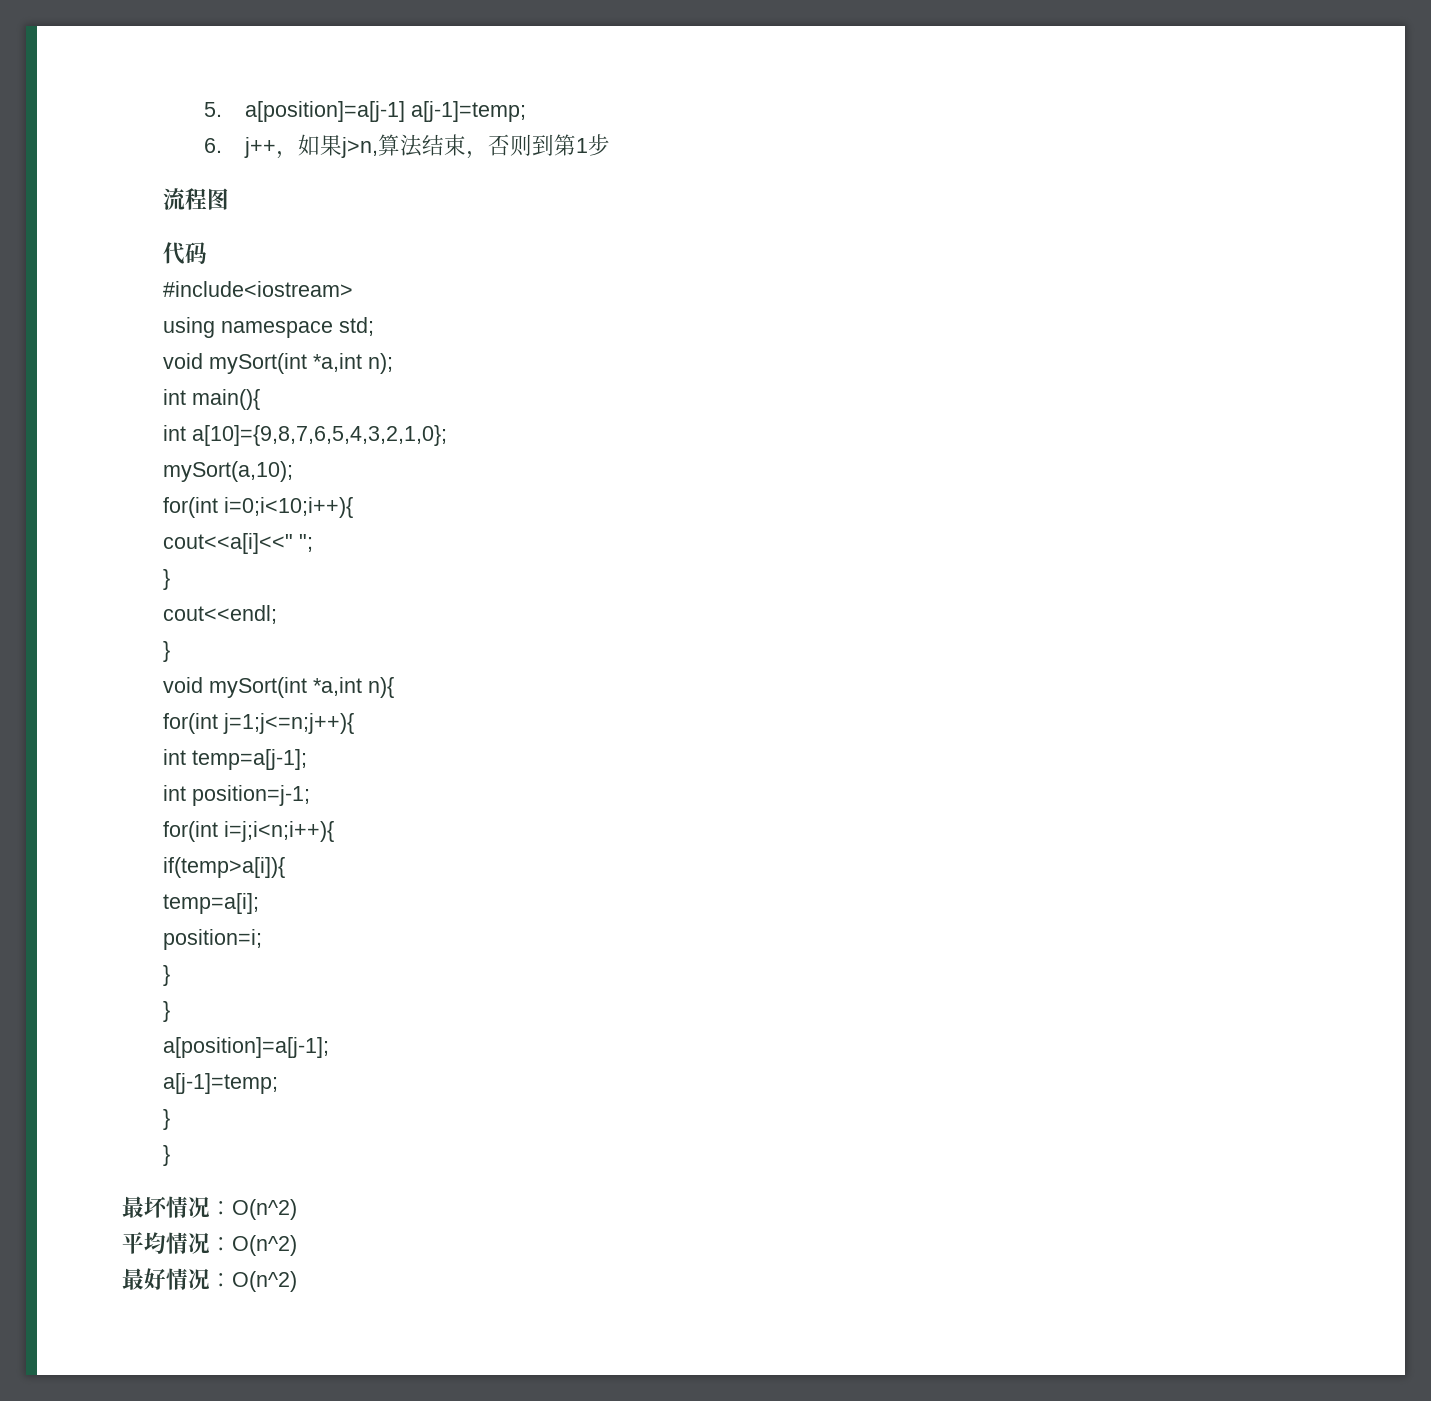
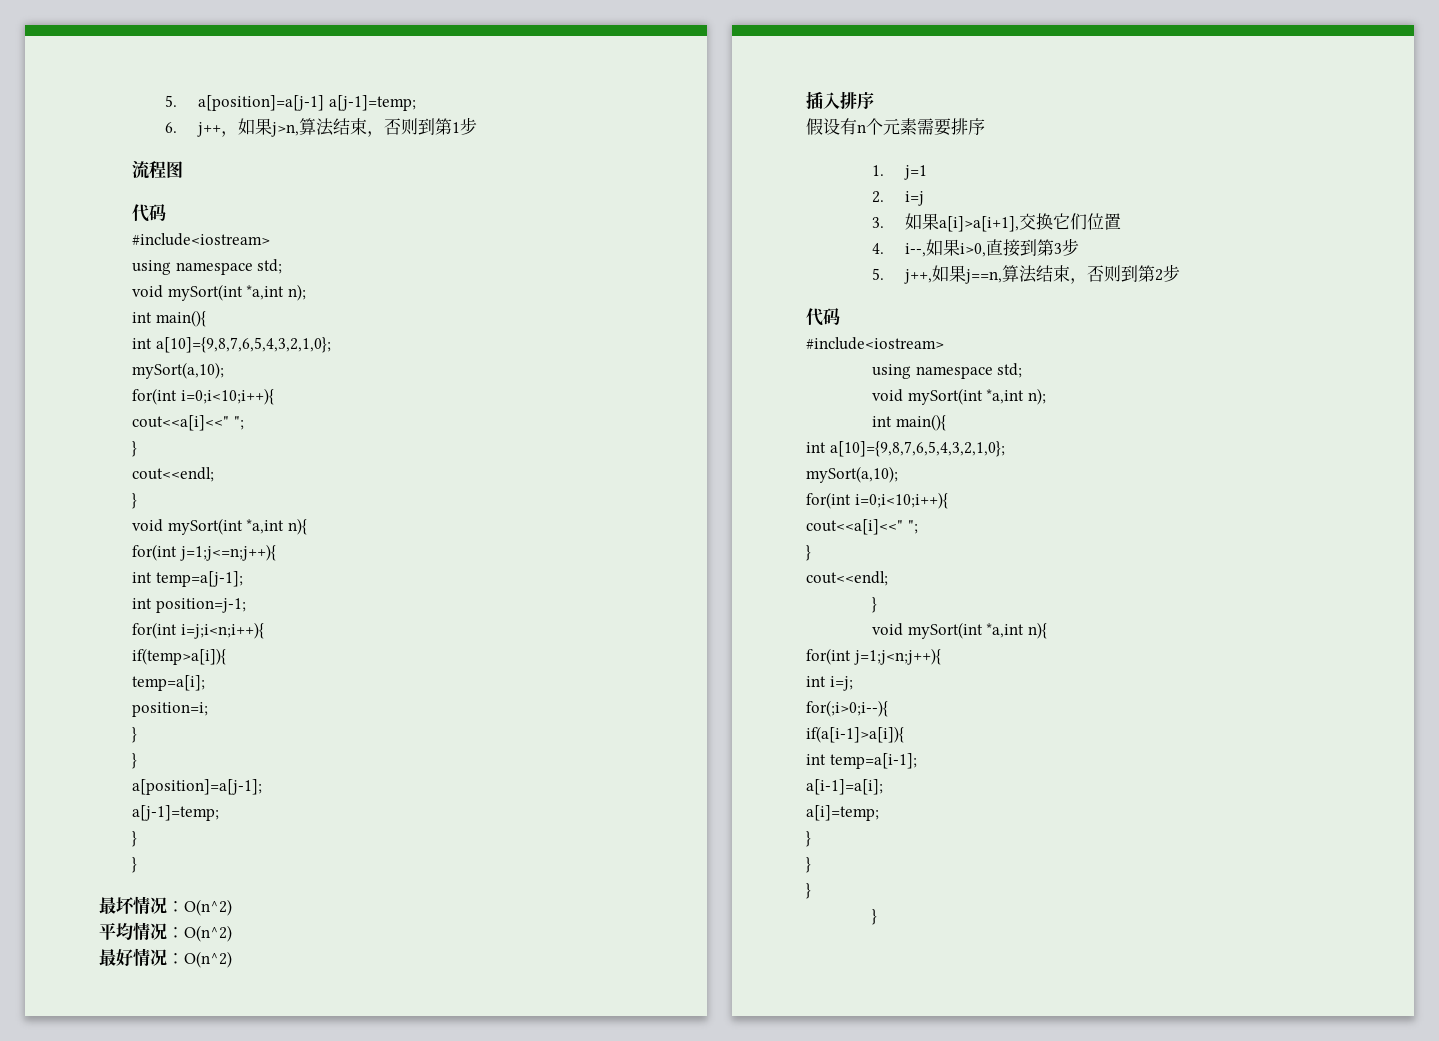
(297, 1281) none -> [806,91,874,109] [806,118,985,136] [872,165,928,180] [872,191,925,206] [872,213,1122,232] [872,238,1080,257] [872,264,1181,284] [806,308,840,326] [806,337,944,350] [872,363,1023,379] [872,388,1046,405] [872,414,946,431] [806,441,1005,457] [806,466,898,483] [806,492,948,509] [806,519,918,535] [806,545,811,561] [806,571,888,586] [872,597,878,613] [872,622,1047,639] [806,648,941,665] [806,676,853,691] [806,700,888,717] [806,726,904,743] [806,753,917,769] [806,779,883,795] [806,805,879,821] [806,831,811,847] [806,857,811,873] [806,883,811,899] [872,909,878,925] // 插入排序 // 假设有n个元素需要排序 // 1. j=1 // 2. i=j // 3.如果a[i]>a[i+1],交换它们位置 // 4. i--,如果i>0,直接到第3步 // 5. j++,如果j==n,算法结束，否则到第2步 // 代码 // #include<iostream> // using namespace std; // void mySort(int *a,int n); // int main(){ // int a[10]={9,8,7,6,5,4,3,2,1,0}; // mySort(a,10); // for(int i=0;i<10;i++){ // cout<<a[i]<<" "; // } // cout<<endl; // } // void mySort(int *a,int n){ // for(int j=1;j<n;j++){ // int i=j; // for(;i>0;i--){ // if(a[i-1]>a[i]){ // int temp=a[i-1]; // a[i-1]=a[i]; // a[i]=temp; // } // } // } // }

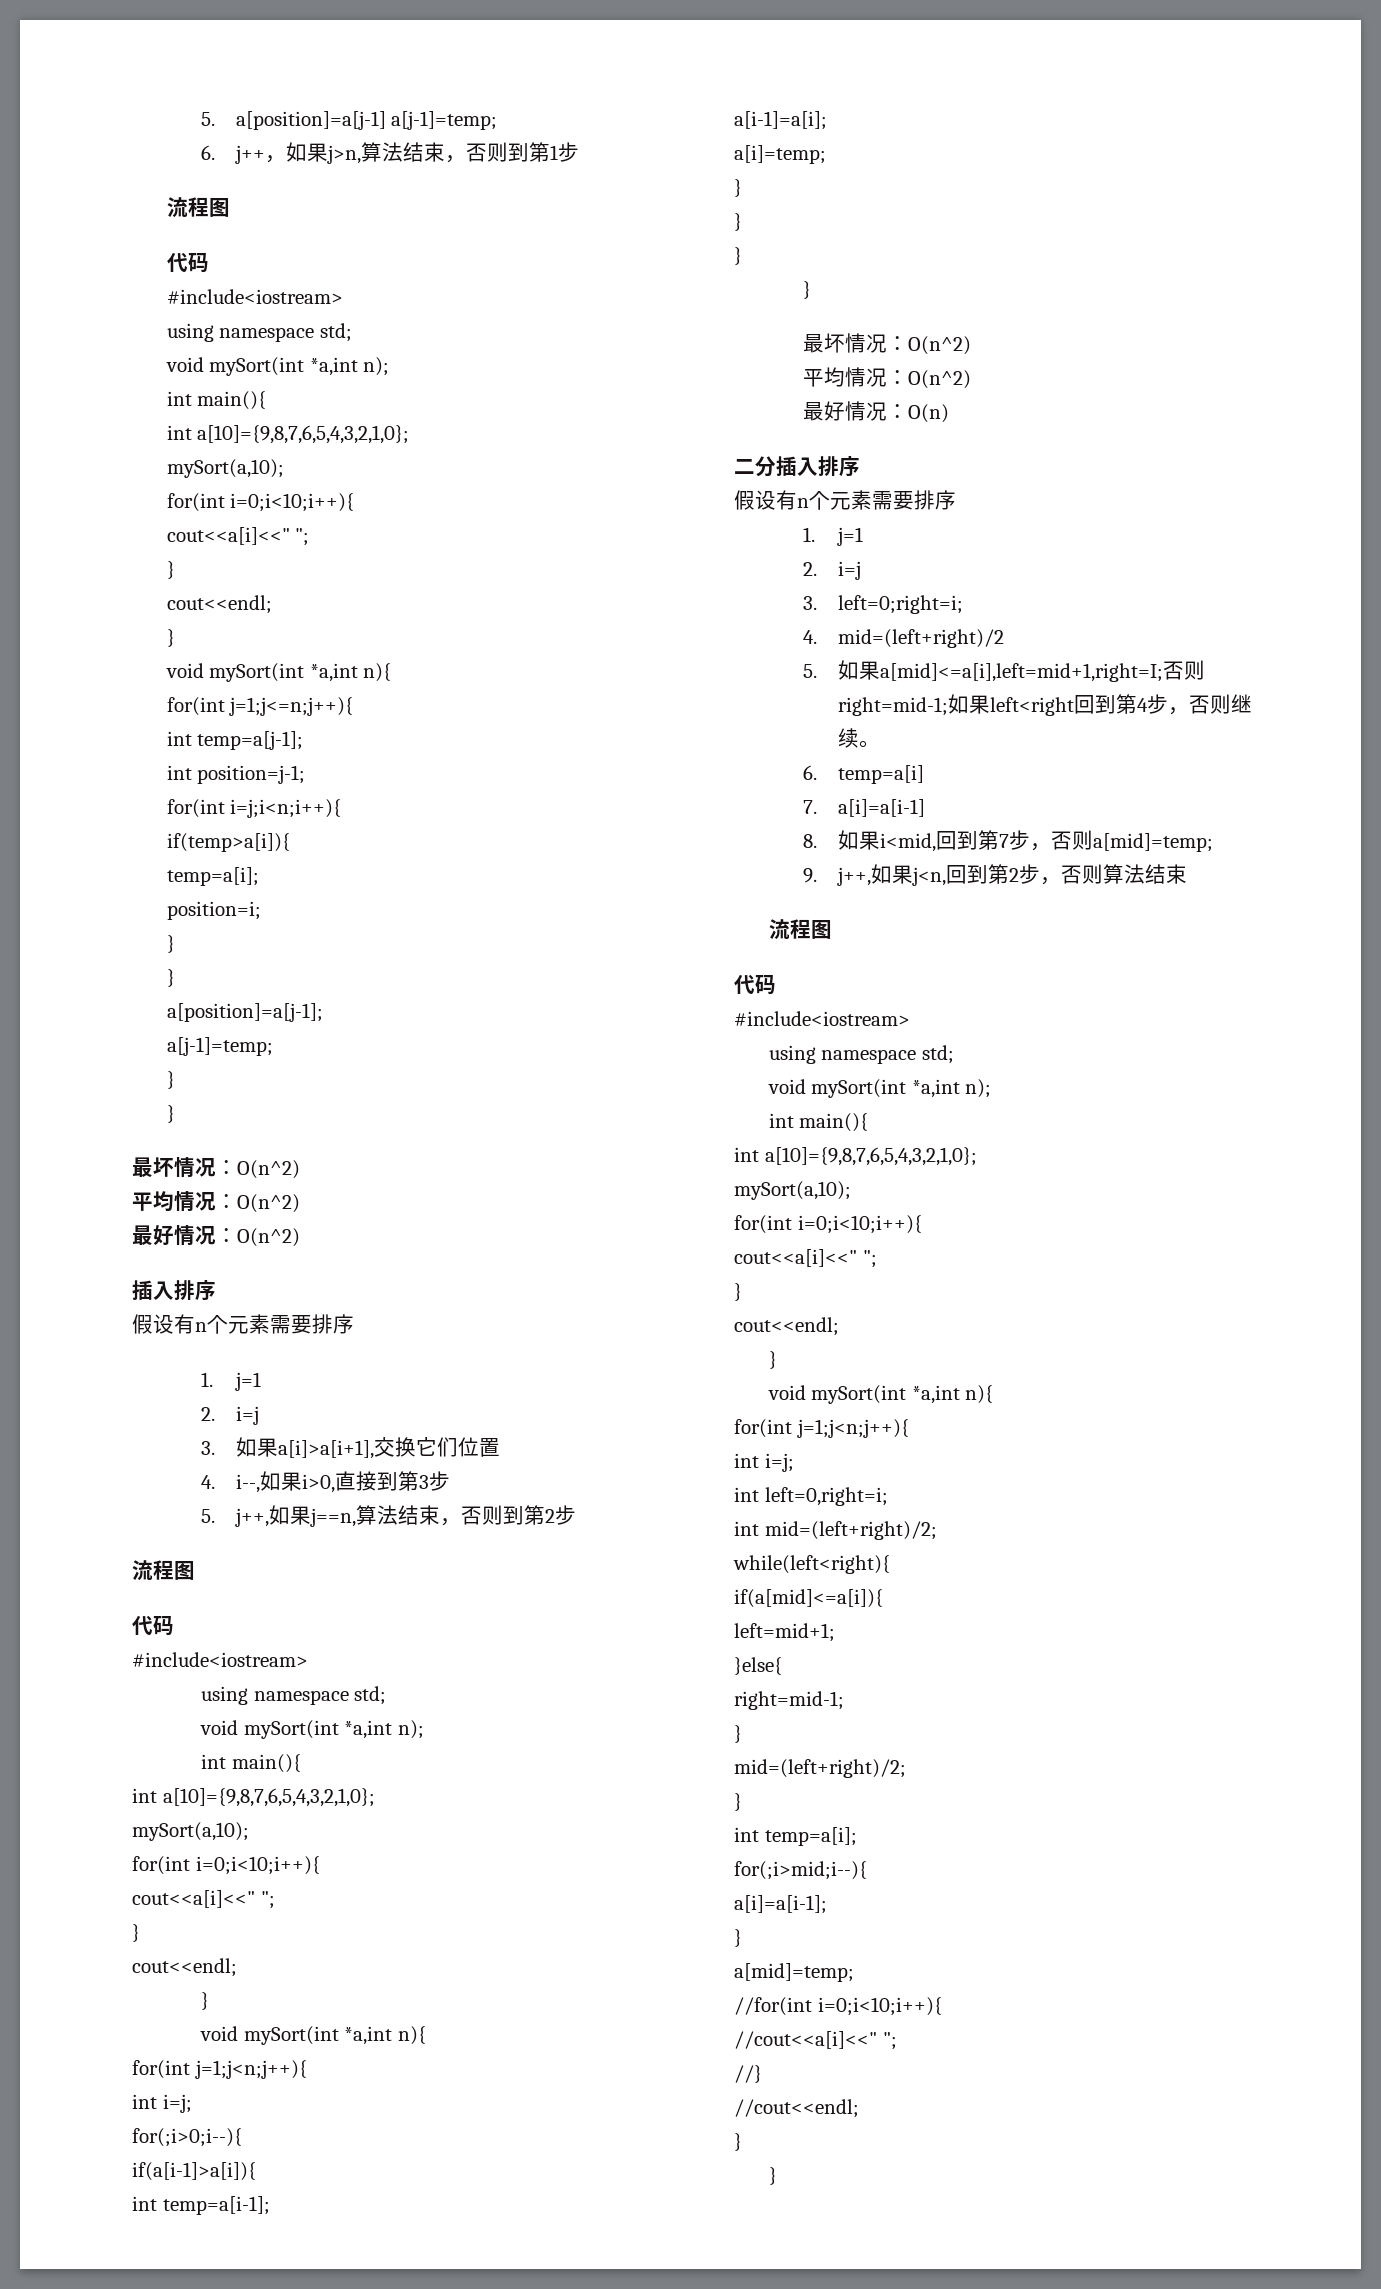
(1181, 273) none -> [132,1560,195,1581] // 流程图
(878, 917) none -> [803,333,972,355] [803,367,972,389] [803,401,950,423] [734,456,860,477] [734,490,956,510] [803,527,863,546] [803,561,861,580] [803,595,963,614] [803,629,1004,648] [803,660,1205,682] [837,694,1252,716] [837,728,880,748] [803,765,924,784] [803,799,925,817] [803,830,1213,852] [803,864,1187,886] [768,919,832,940] [734,974,776,995] [734,1011,910,1026] [768,1045,954,1064] [767,1079,992,1098] [768,1113,869,1132] [734,1147,977,1166] [734,1181,851,1200] [734,1215,922,1234] [734,1249,877,1268] [734,1283,742,1301] [734,1317,839,1336] [768,1351,777,1369] [767,1385,994,1404] [734,1419,909,1438] [734,1453,794,1472] [734,1487,888,1506] [734,1521,937,1540] [733,1555,890,1574] [734,1589,883,1608] [734,1623,835,1642] [734,1657,782,1675] [734,1691,844,1710] [734,1725,742,1743] [734,1759,906,1778] [734,1793,742,1811] [734,1827,857,1846] [734,1861,867,1880] [734,1895,827,1914] [734,1929,742,1947] [734,1963,854,1982] [734,1997,942,2016] [734,2031,897,2050] [734,2065,762,2083] [734,2099,859,2118] [734,2133,742,2151] [768,2167,777,2185] // 最坏情况：O(n^2) // 平均情况：O(n^2) // 最好情况：O(n) // 二分插入排序 // 假设有n个元素需要排序 // 1. j=1 // 2. i=j // 3. left=0;right=i; // 4. mid=(left+right)/2 // 5.如果a[mid]<=a[i],left=mid+1,right=I;否则right=mid-1;如果left<right回到第4步，否则继续。 // 6. temp=a[i] // 7. a[i]=a[i-1] // 8.如果i<mid,回到第7步，否则a[mid]=temp; // 9. j++,如果j<n,回到第2步，否则算法结束 // 流程图 // 代码 // #include<iostream> // using namespace std; // void mySort(int *a,int n); // int main(){ // int a[10]={9,8,7,6,5,4,3,2,1,0}; // mySort(a,10); // for(int i=0;i<10;i++){ // cout<<a[i]<<" "; // } // cout<<endl; // } // void mySort(int *a,int n){ // for(int j=1;j<n;j++){ // int i=j; // int left=0,right=i; // int mid=(left+right)/2; // while(left<right){ // if(a[mid]<=a[i]){ // left=mid+1; // }else{ // right=mid-1; // } // mid=(left+right)/2; // } // int temp=a[i]; // for(;i>mid;i--){ // a[i]=a[i-1]; // } // a[mid]=temp; // //for(int i=0;i<10;i++){ // //cout<<a[i]<<" "; // //} // //cout<<endl; // } // }

